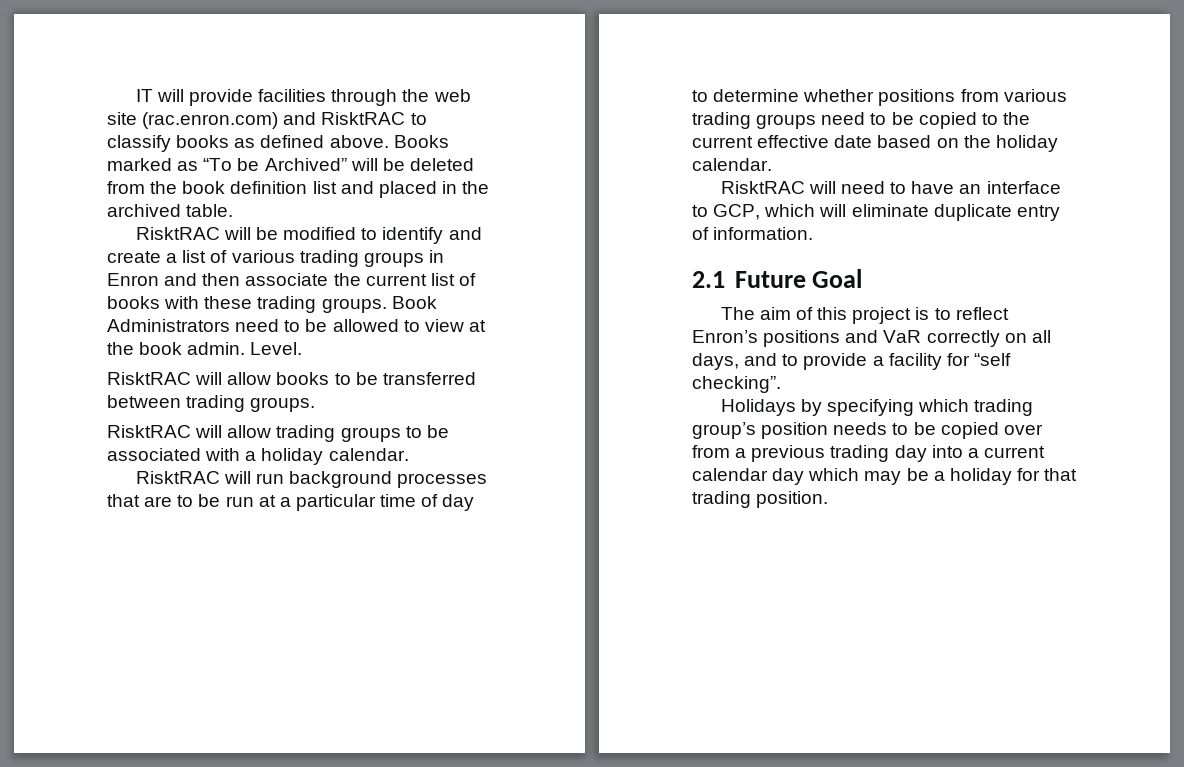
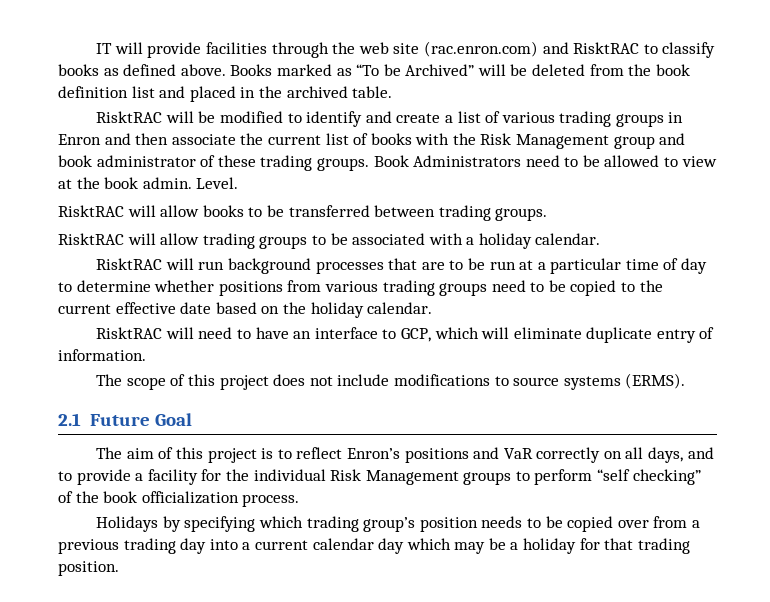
(200, 302) none -> [452,133,686,149] [58,155,216,167] the Risk Management group and book administrator of
(814, 233) none -> [96,373,686,390] // The scope of this project does not include modifications to source systems (ERMS).
[973,353,1011,366] [692,376,781,393] “self checking”. -> [225,469,701,485] [58,491,300,507] the individual Risk Management groups to perform “self checking” of the book officialization process.

